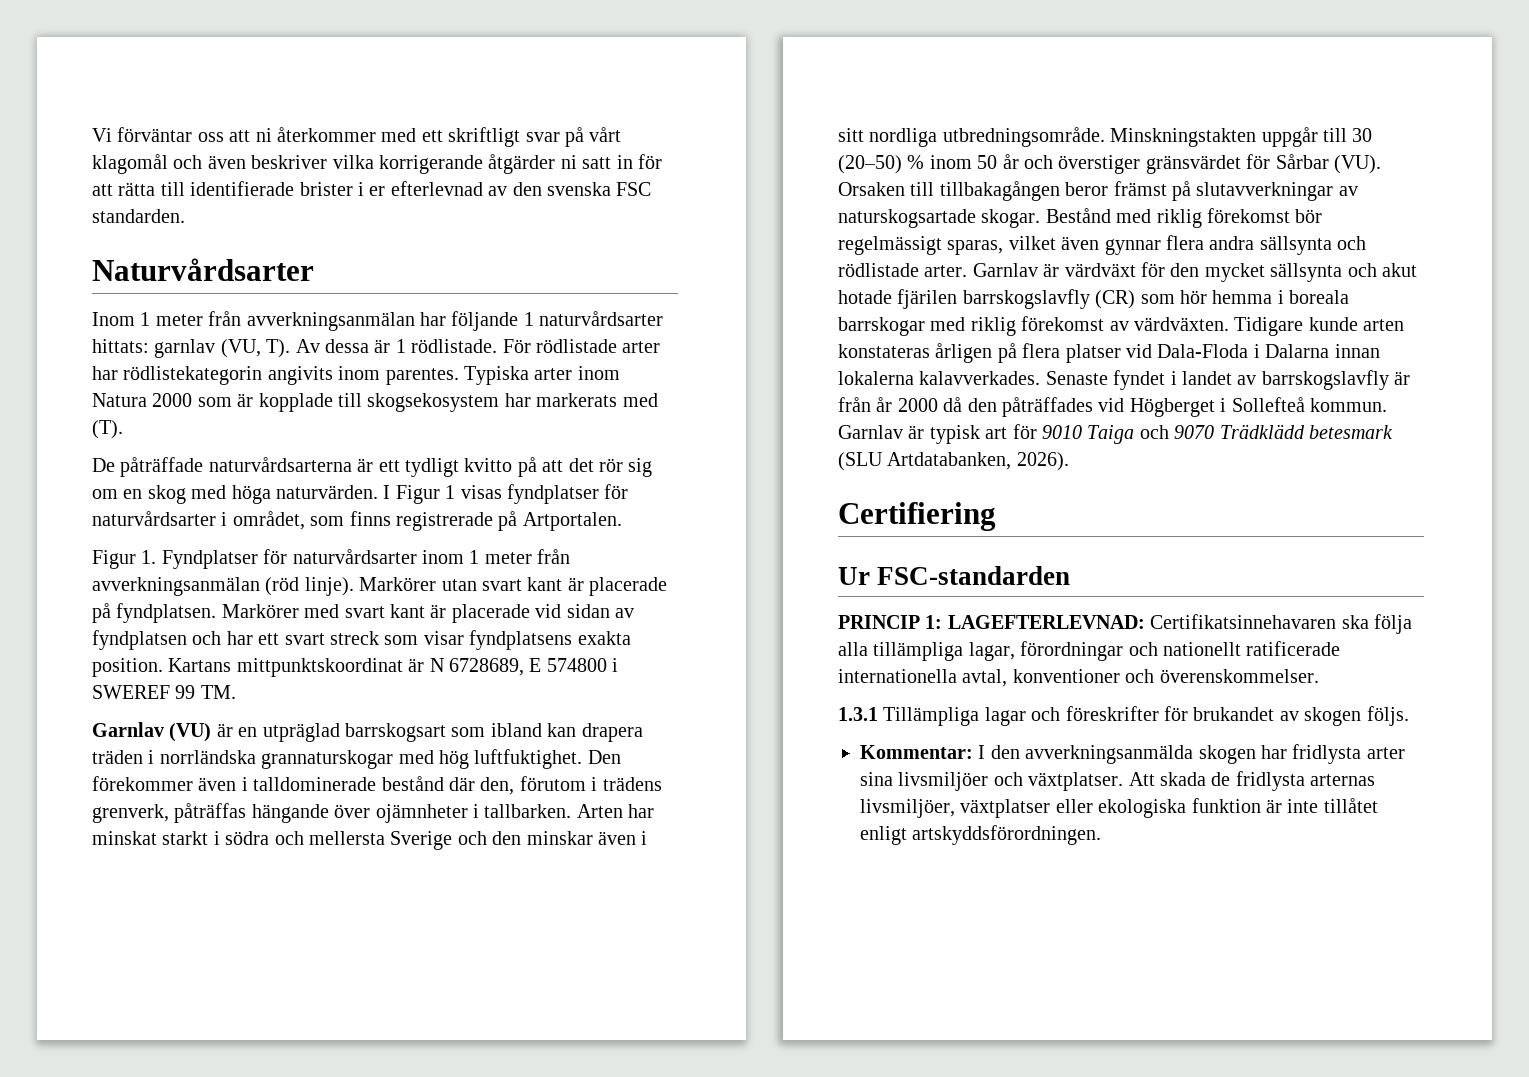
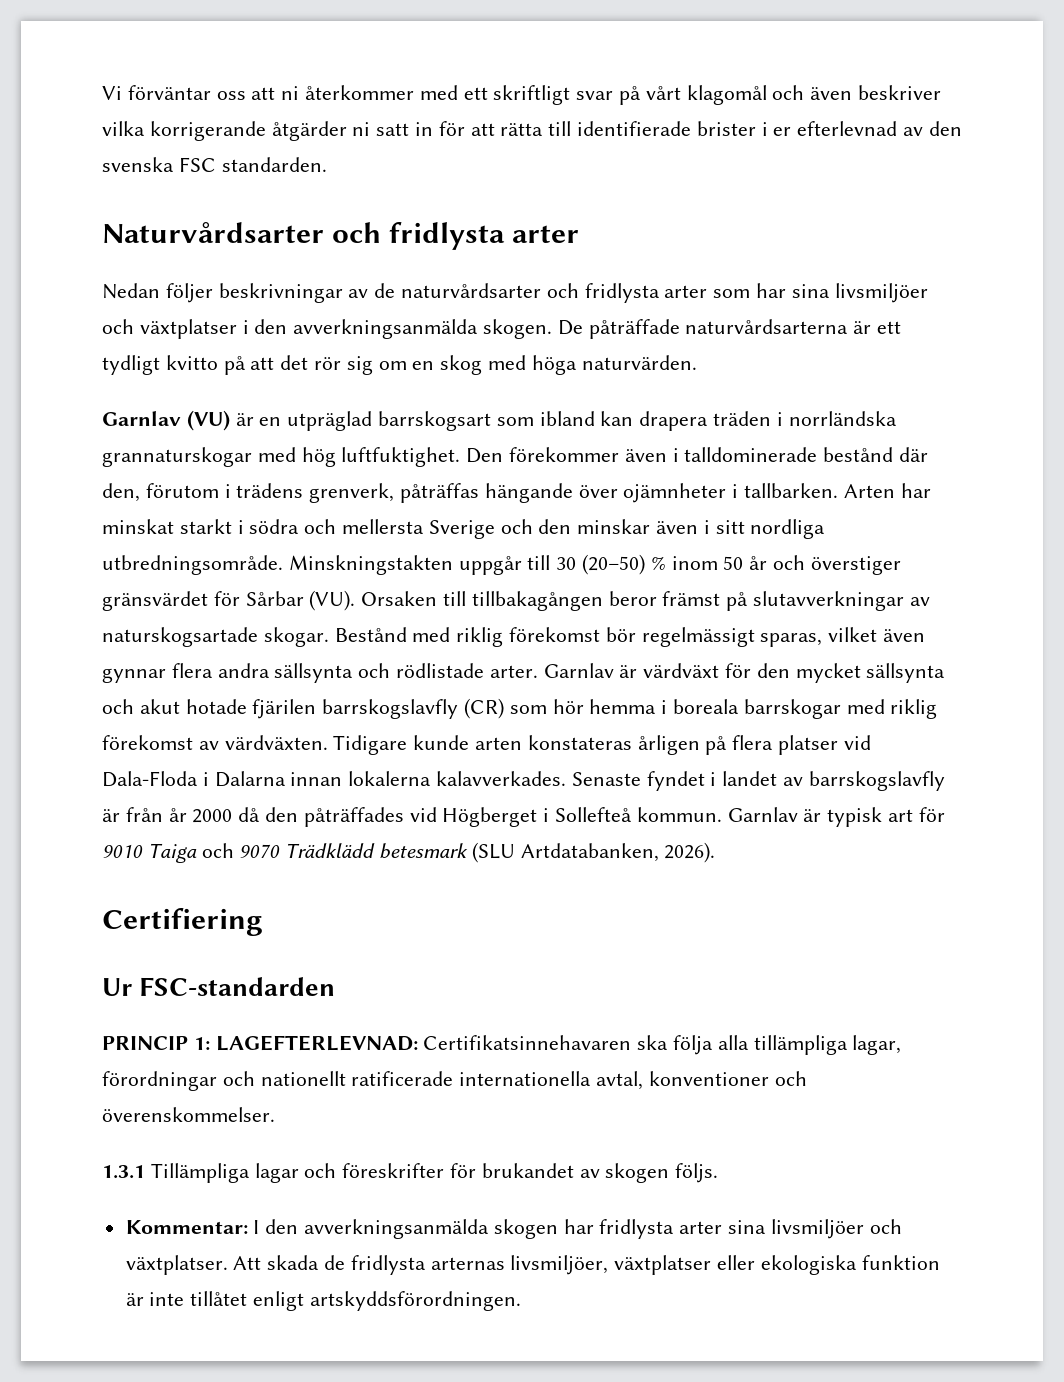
[92,311,664,331] [92,339,661,358] [92,366,620,385] [92,393,658,412] [92,420,123,439] // Inom 1 meter från avverkningsanmälan har följande 1 naturvårdsarter hittats: garnlav (VU, T). Av dessa är 1 rödlistade. För rödlistade arter har rödlistekategorin angivits inom parentes. Typiska arter inom Natura 2000 som är kopplade till skogsekosystem har markerats med (T). // -> [332,222,580,250] [102,283,928,303] [102,319,553,339] och fridlysta arter // Nedan följer beskrivningar av de naturvårdsarter och fridlysta arter som har sina livsmiljöer och växtplatser i den avverkningsanmälda skogen.
[383,484,629,504] [92,511,622,531] [92,549,571,569] [92,577,668,596] [92,603,634,623] [92,630,631,650] [92,658,619,677] [92,685,236,699] I Figur 1 visas fyndplatser för naturvårdsarter i området, som finns registrerade på Artportalen. // Figur 1. Fyndplatser för naturvårdsarter inom 1 meter från avverkningsanmälan (röd linje). Markörer utan svart kant är placerade på fyndplatsen. Markörer med svart kant är placerade vid sidan av fyndplatsen och har ett svart streck som visar fyndplatsens exakta position. Kartans mittpunktskoordinat är N 6728689, E 574800 i SWEREF 99 TM. -> (697, 362) none

